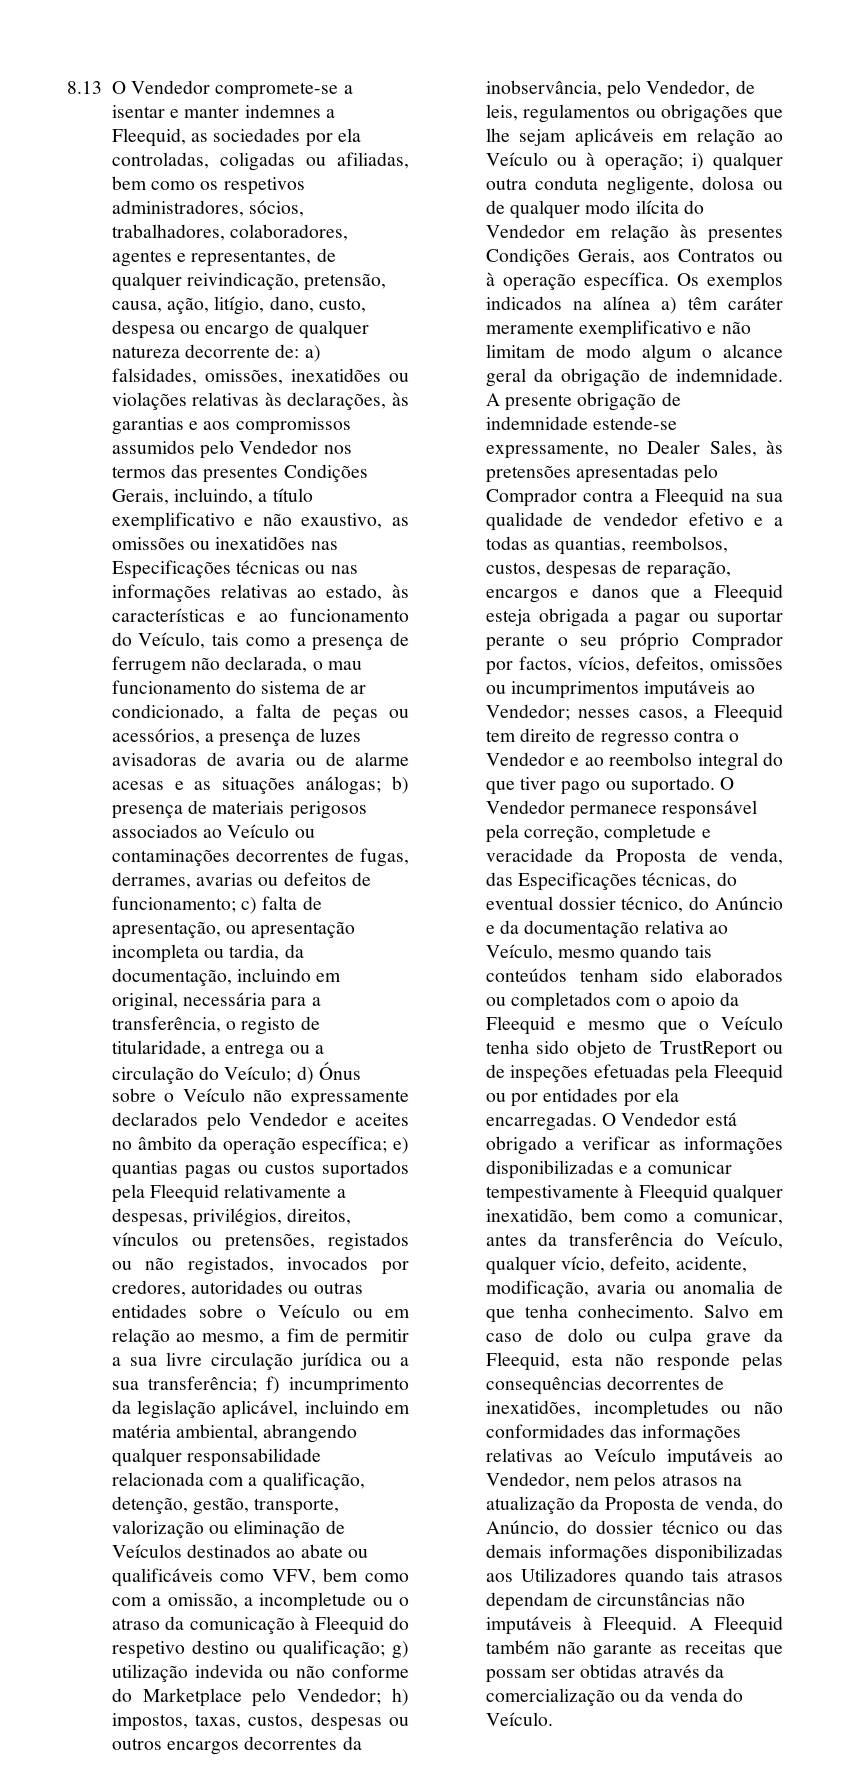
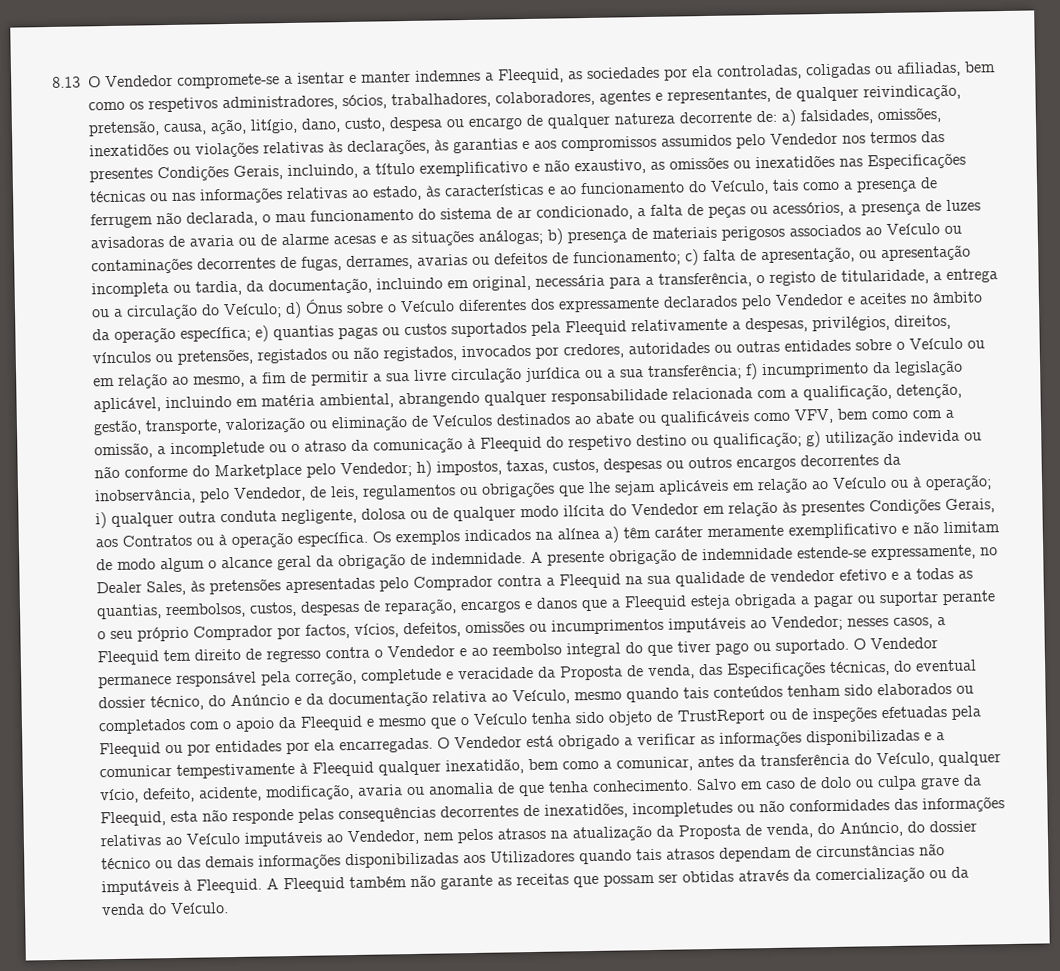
[253,1089,283,1102] não -> [458,298,555,312] diferentes dos

